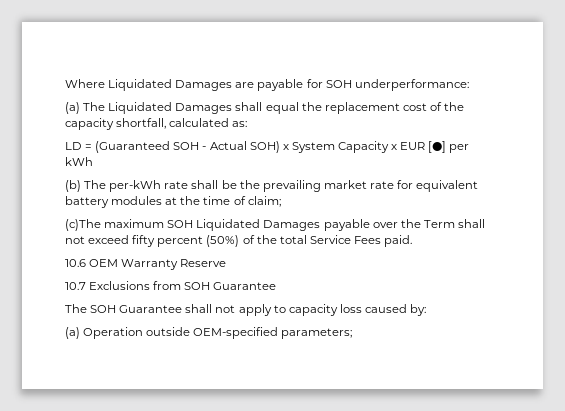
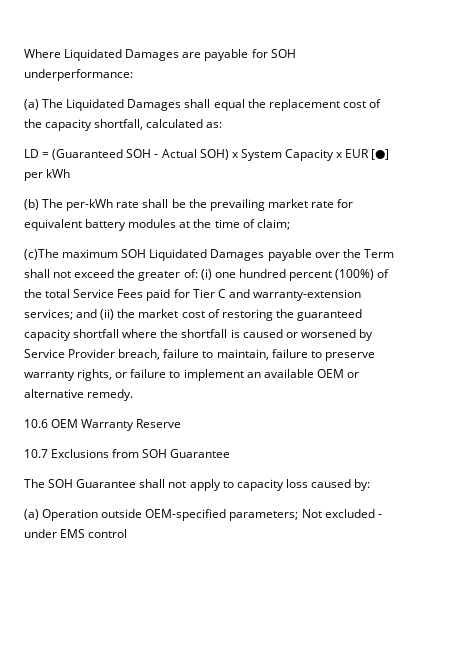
[132,235,240,247] fifty percent (50%) -> [117,269,375,281] the greater of: (i) one hundred percent (100%)
[384,235,413,247] paid. -> [146,289,361,301] [24,309,362,321] [24,329,373,341] [24,349,375,361] [24,369,359,381] [24,389,134,401] paid for Tier C and warranty-extension services; and (ii) the market cost of restoring the guaranteed capacity shortfall where the shortfall is caused or worsened by Service Provider breach, failure to maintain, failure to preserve warranty rights, or failure to implement an available OEM or alternative remedy.
(353, 333) none -> [301,509,382,518] [24,529,128,538] Not excluded - under EMS control

